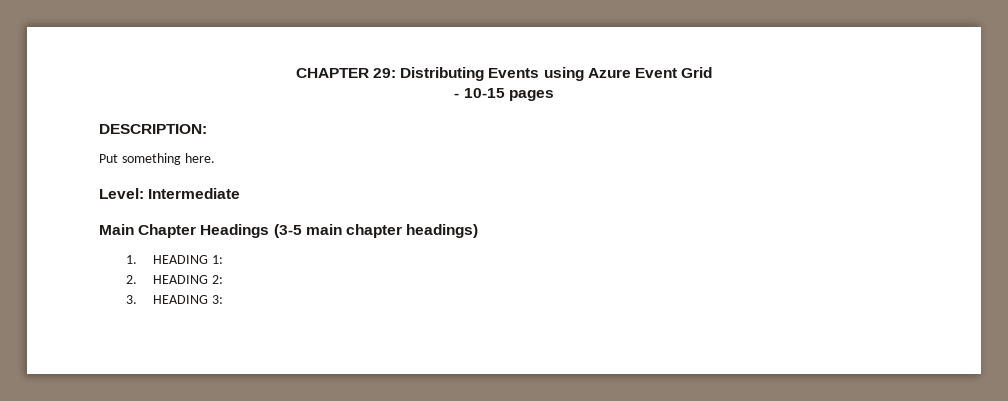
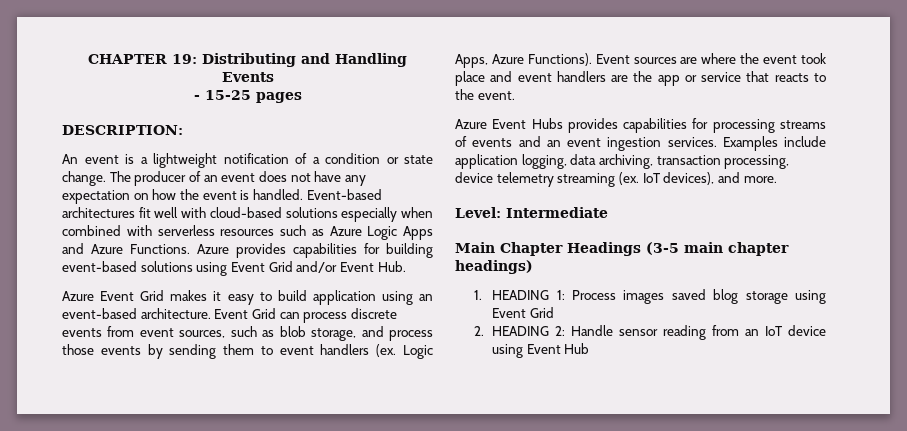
[373,67,713,81] 29: Distributing Events using Azure Event Grid -> [172,53,407,67] [221,72,274,82] 19: Distributing and Handling Events
[463,88,505,98] 10-15 -> [204,90,251,100] 15-25
[99,153,215,165] Put something here. -> [62,153,433,168] [62,171,366,186] [62,189,382,204] [62,207,434,222] [62,225,433,240] [62,243,433,258] [62,261,406,276] [62,290,433,305] [62,308,397,323] [62,326,434,341] [62,344,433,359] [455,53,826,68] [455,71,826,86] [455,89,515,100] [455,118,826,133] [455,136,826,151] [455,154,790,169] [455,172,777,187] An event is a lightweight notification of a condition or state change. The producer of an event does not have any expectation on how the event is handled. Event-based architectures fit well with cloud-based solutions especially when combined with serverless resources such as Azure Logic Apps and Azure Functions. Azure provides capabilities for building event-based solutions using Event Grid and/or Event Hub. // Azure Event Grid makes it easy to build application using an event-based architecture. Event Grid can process discrete events from event sources, such as blob storage, and process those events by sending them to event handlers (ex. Logic Apps, Azure Functions). Event sources are where the event took place and event handlers are the app or service that reacts to the event. // Azure Event Hubs provides capabilities for processing streams of events and an event ingestion services. Examples include application logging, data archiving, transaction processing, device telemetry streaming (ex. IoT devices), and more.
[126,275,223,284] [126,295,223,304] // 2. HEADING 2: // 3. HEADING 3: -> [571,289,826,304] [492,307,554,318] [473,325,826,340] [492,343,590,358] Process images saved blog storage using Event Grid // 2. HEADING 2: Handle sensor reading from an IoT device using Event Hub

